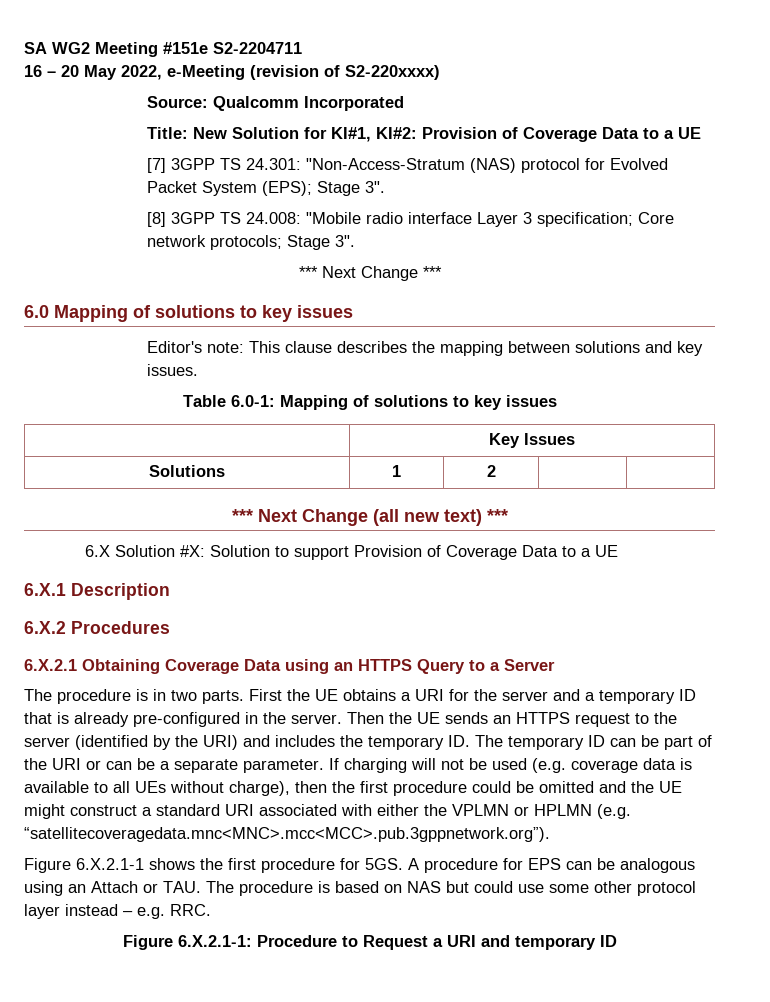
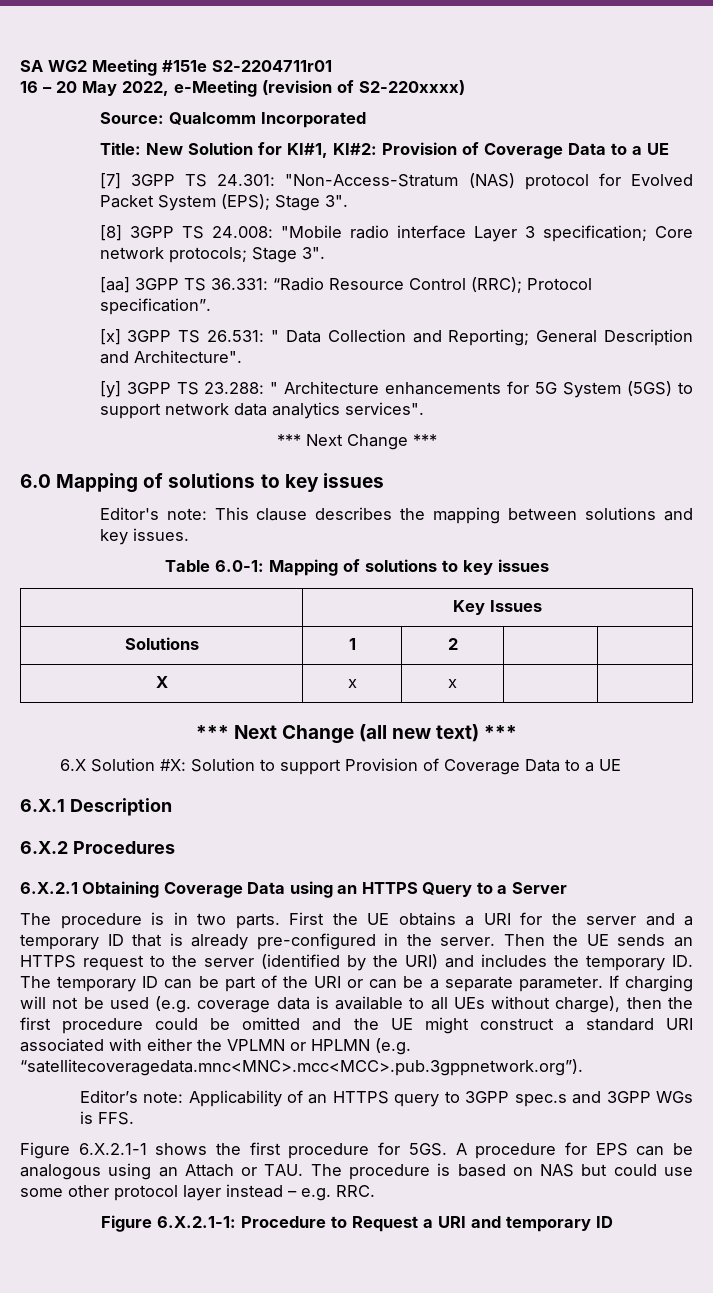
[213,42,302,54] S2-2204711 -> [212,60,332,72] S2-2204711r01
(355, 241) none -> [99,277,592,293] [99,298,211,315] [99,329,693,346] [99,350,242,364] [99,381,693,398] [99,402,424,419] // [aa] 3GPP TS 36.331: “Radio Resource Control (RRC); Protocol specification”. // [x] 3GPP TS 26.531: " Data Collection and Reporting; General Description and Architecture". // [y] 3GPP TS 23.288: " Architecture enhancements for 5G System (5GS) to support network data analytics services".
(496, 471) none -> [155,676,168,688] [347,679,357,688] [448,679,457,688] // X | x | x | |
(550, 834) none -> [79,1090,693,1107] [79,1111,134,1125] // Editor’s note: Applicability of an HTTPS query to 3GPP spec.s and 3GPP WGs is FFS.

